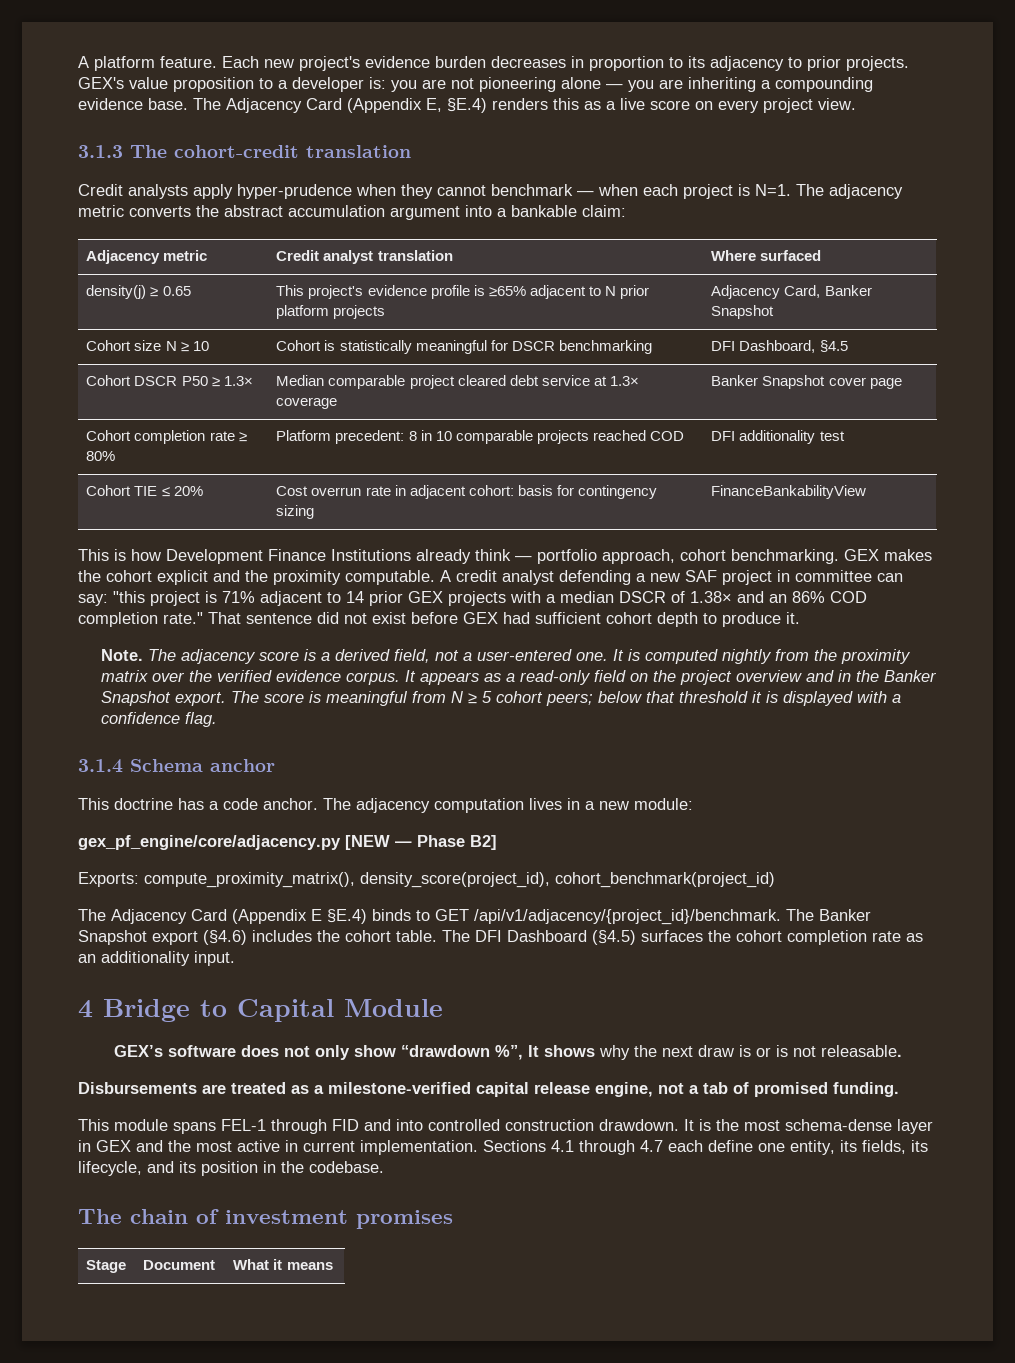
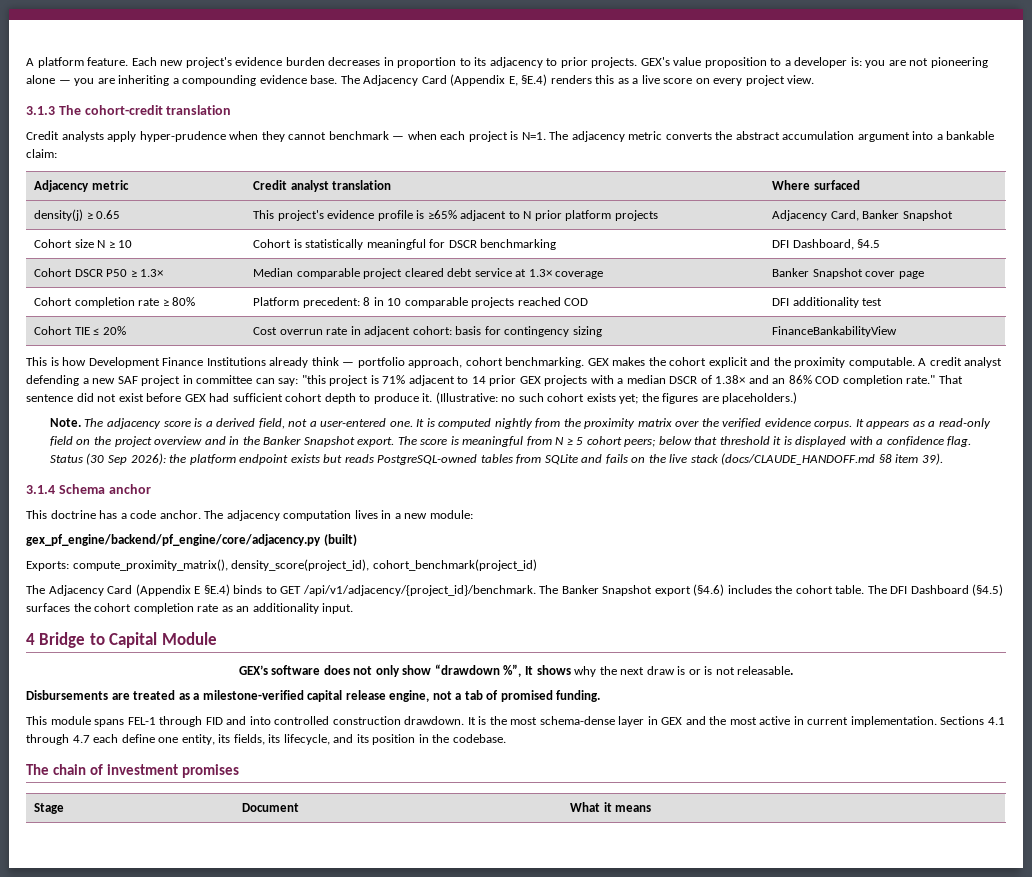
(800, 618) none -> [435,392,798,404] (Illustrative: no such cohort exists yet; the figures are placeholders.)
(217, 719) none -> [49,453,943,465] Status (30 Sep 2026): the platform endpoint exists but reads PostgreSQL-owned tables from SQLite and fails on the live stack (docs/CLAUDE_HANDOFF.md §8 item 39).
[78,835,497,850] gex_pf_engine/core/adjacency.py [NEW — Phase B2] -> [26,534,357,546] gex_pf_engine/backend/pf_engine/core/adjacency.py (built)

